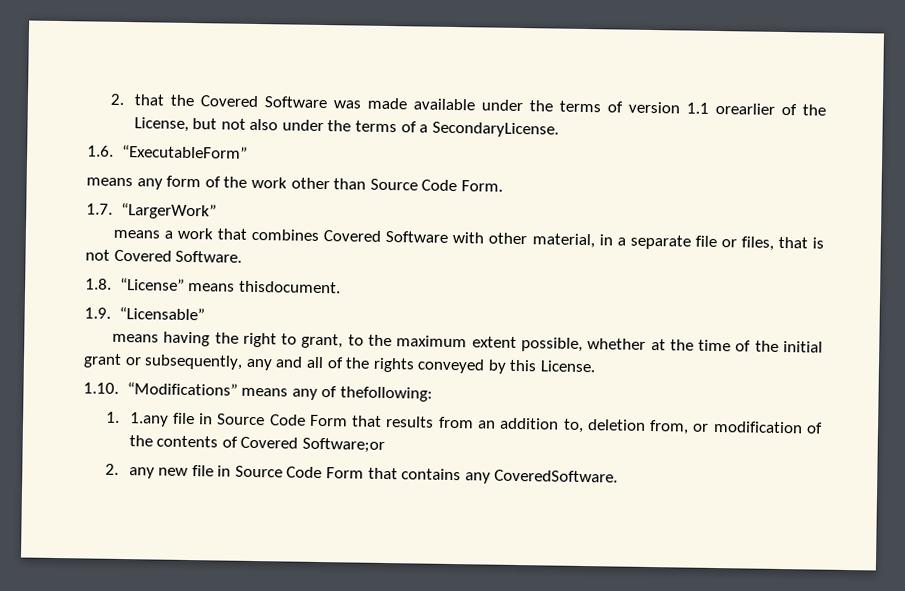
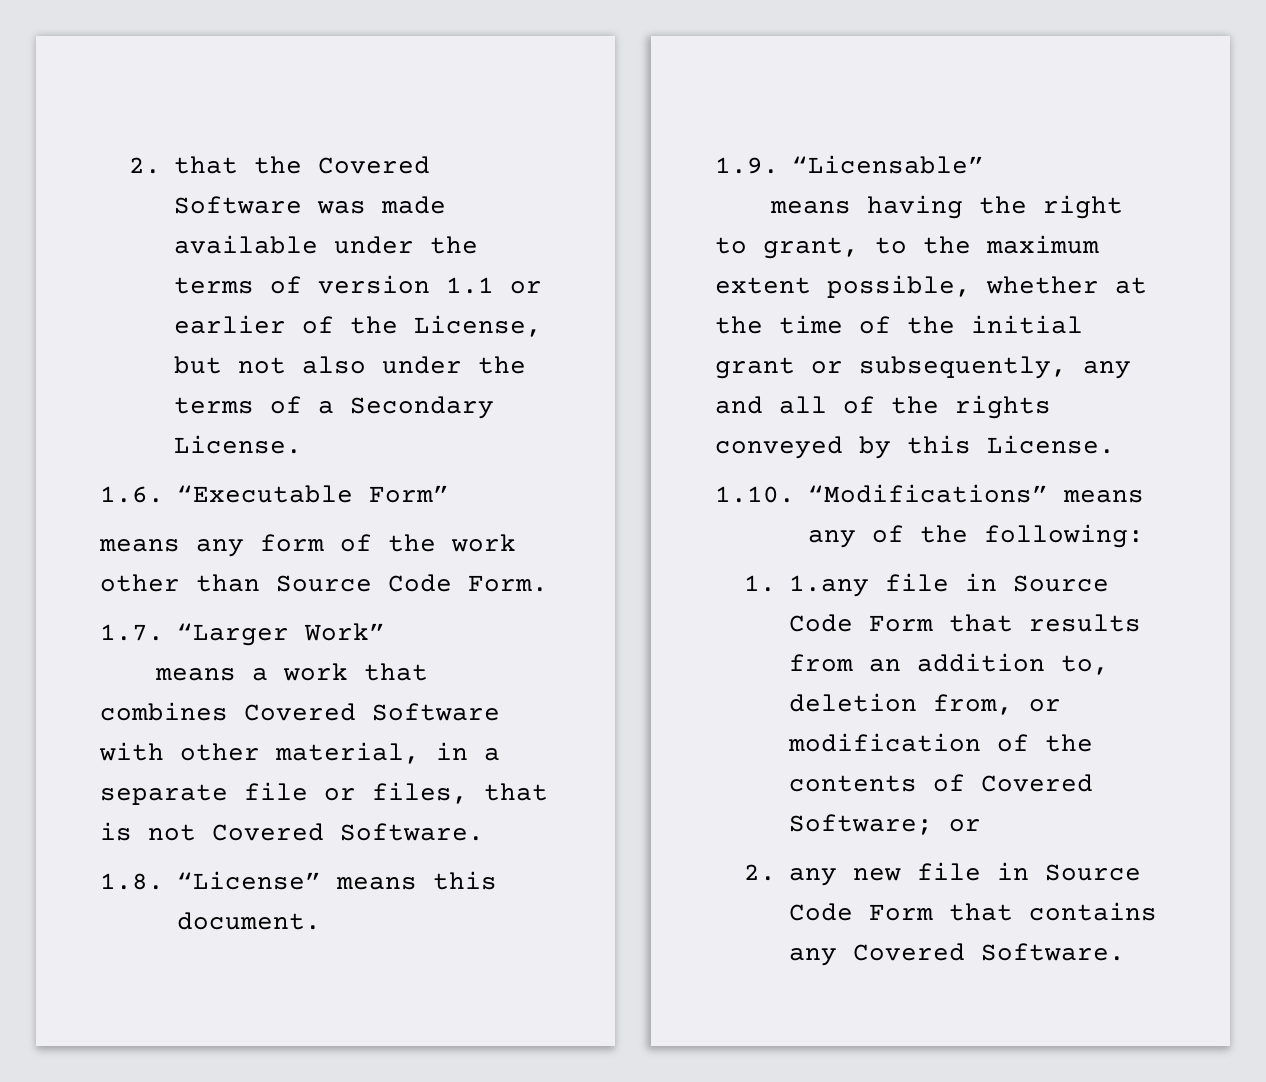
[714,102,775,115] orearlier -> [510,281,543,294] [174,315,287,334] or earlier
[431,121,559,138] SecondaryLicense. -> [350,396,495,419] [174,435,303,454] Secondary License.
[121,144,248,159] “ExecutableForm” -> [177,485,449,503] “Executable Form”
[120,202,217,220] “LargerWork” -> [177,623,385,646] “Larger Work”
[238,280,341,294] thisdocument. -> [433,871,497,890] [177,912,321,930] this document.
[339,386,433,402] thefollowing: -> [920,524,1144,548] the following:
[301,437,385,453] Software;or -> [789,814,982,835] Software; or
[494,469,619,483] CoveredSoftware. -> [853,943,1126,961] Covered Software.

